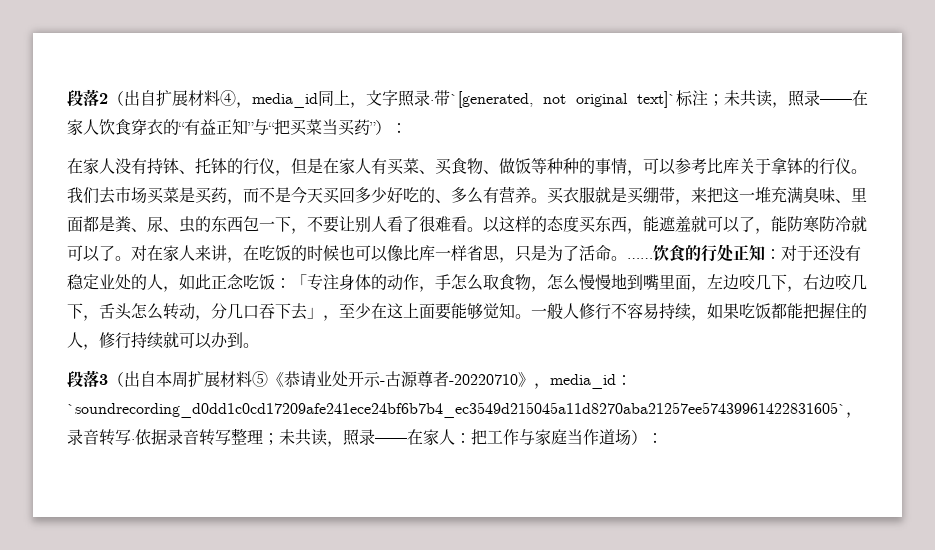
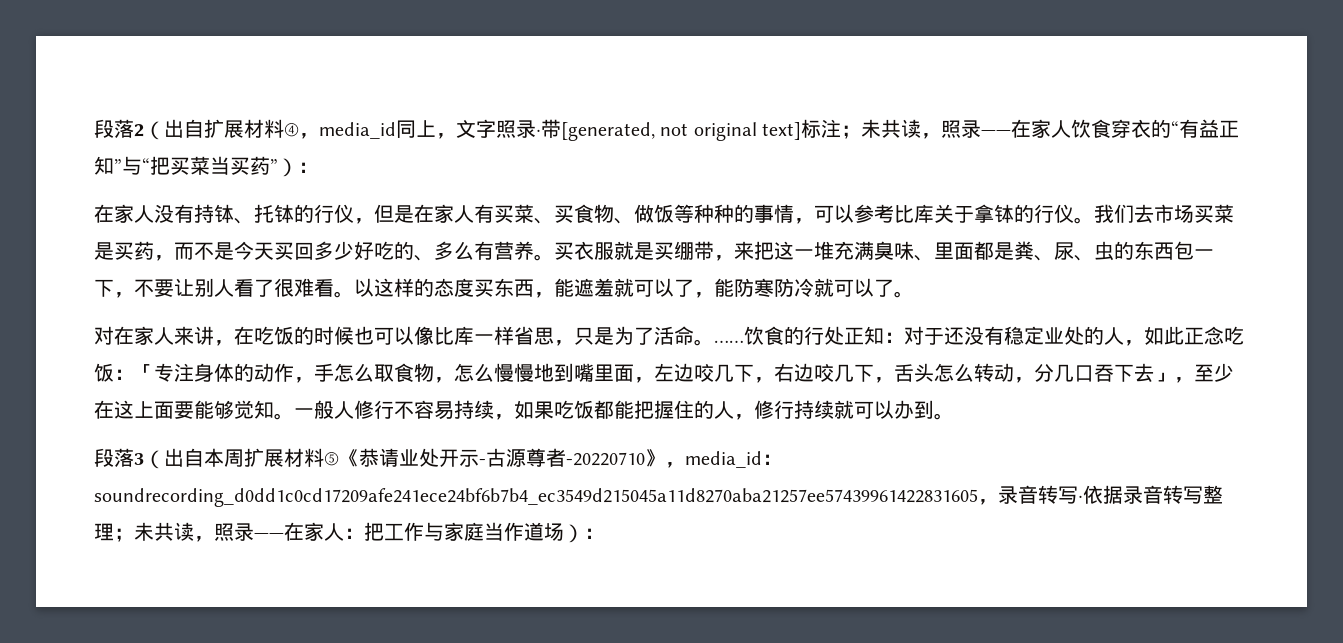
[450,91,533,108] `[generated, -> [561,122,655,141] [generated,
[637,91,676,108] text]` -> [762,122,802,140] text]
(131, 258) none -> (914, 294) //
[67,402,846,418] `soundrecording_d0dd1c0cd17209afe241ece24bf6b7b4_ec3549d215045a11d8270aba21257ee57439961422831605` -> [94,488,978,507] soundrecording_d0dd1c0cd17209afe241ece24bf6b7b4_ec3549d215045a11d8270aba21257ee57439961422831605

